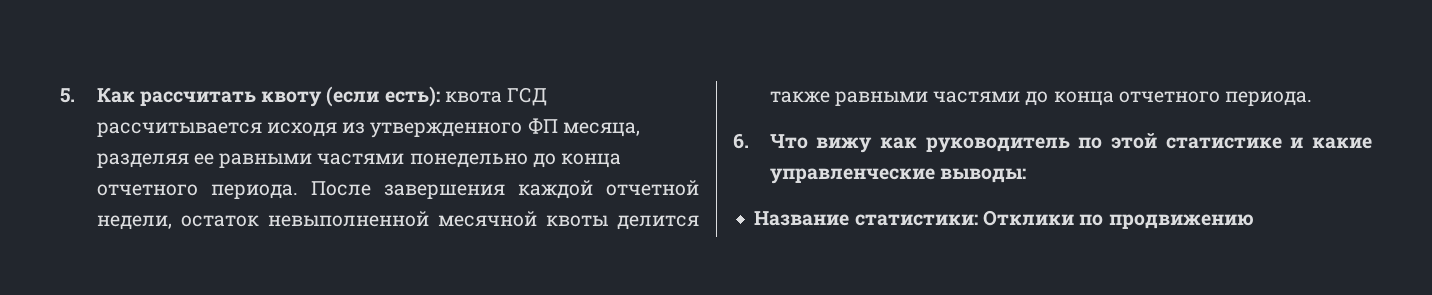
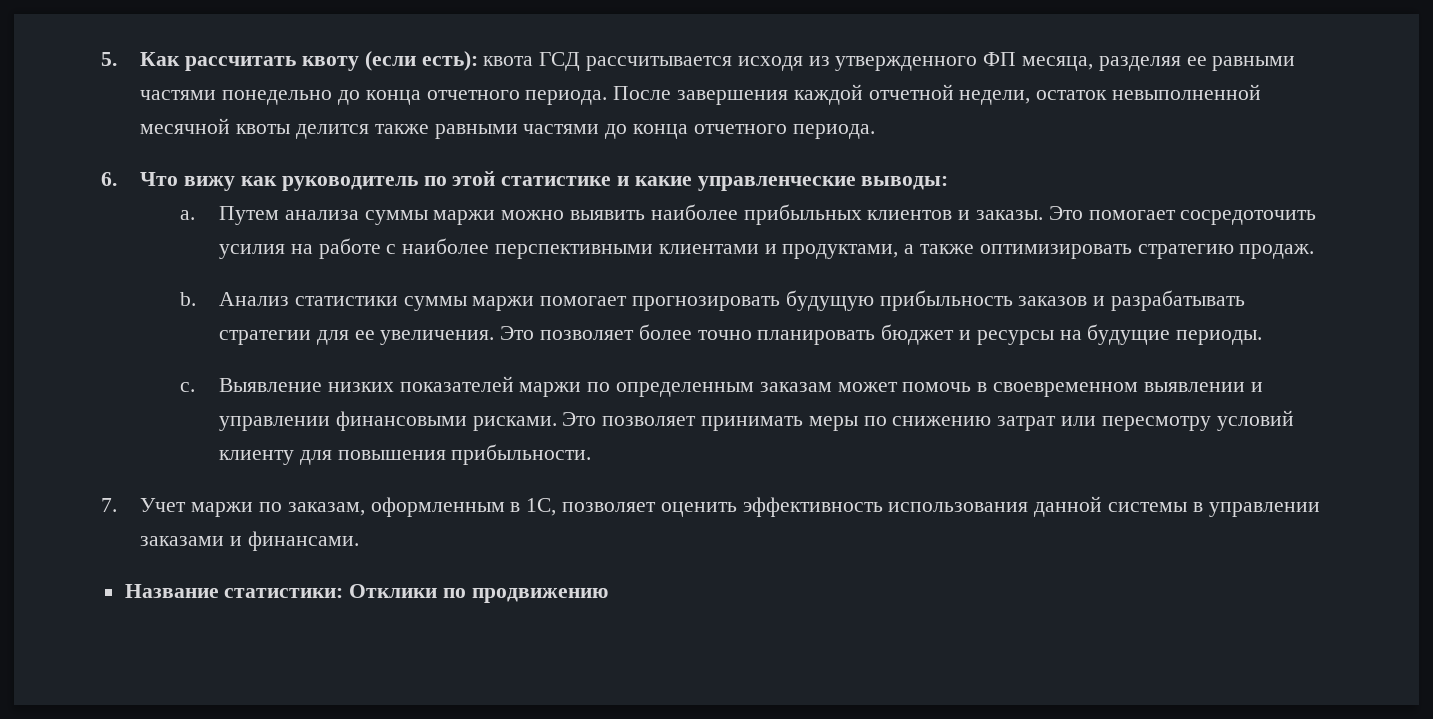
(1026, 175) none -> [179,204,1317,225] [218,238,1315,259] [179,290,1245,311] [218,324,1263,345] [179,376,1263,397] [218,410,1294,431] [218,444,592,465] [101,496,1320,517] [140,531,359,551] // a. Путем анализа суммы маржи можно выявить наиболее прибыльных клиентов и заказы. Это помогает сосредоточить усилия на работе с наиболее перспективными клиентами и продуктами, а также оптимизировать стратегию продаж. // b. Анализ статистики суммы маржи помогает прогнозировать будущую прибыльность заказов и разрабатывать стратегии для ее увеличения. Это позволяет более точно планировать бюджет и ресурсы на будущие периоды. // c. Выявление низких показателей маржи по определенным заказам может помочь в своевременном выявлении и управлении финансовыми рисками. Это позволяет принимать меры по снижению затрат или пересмотру условий клиенту для повышения прибыльности. // 7. Учет маржи по заказам, оформленным в 1С, позволяет оценить эффективность использования данной системы в управлении заказами и финансами.

